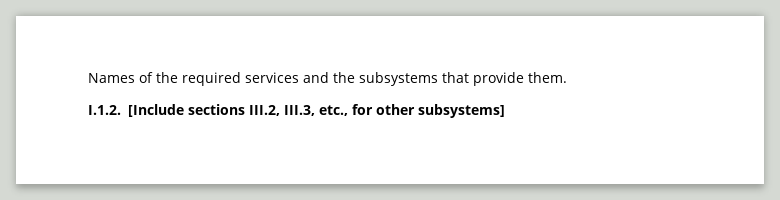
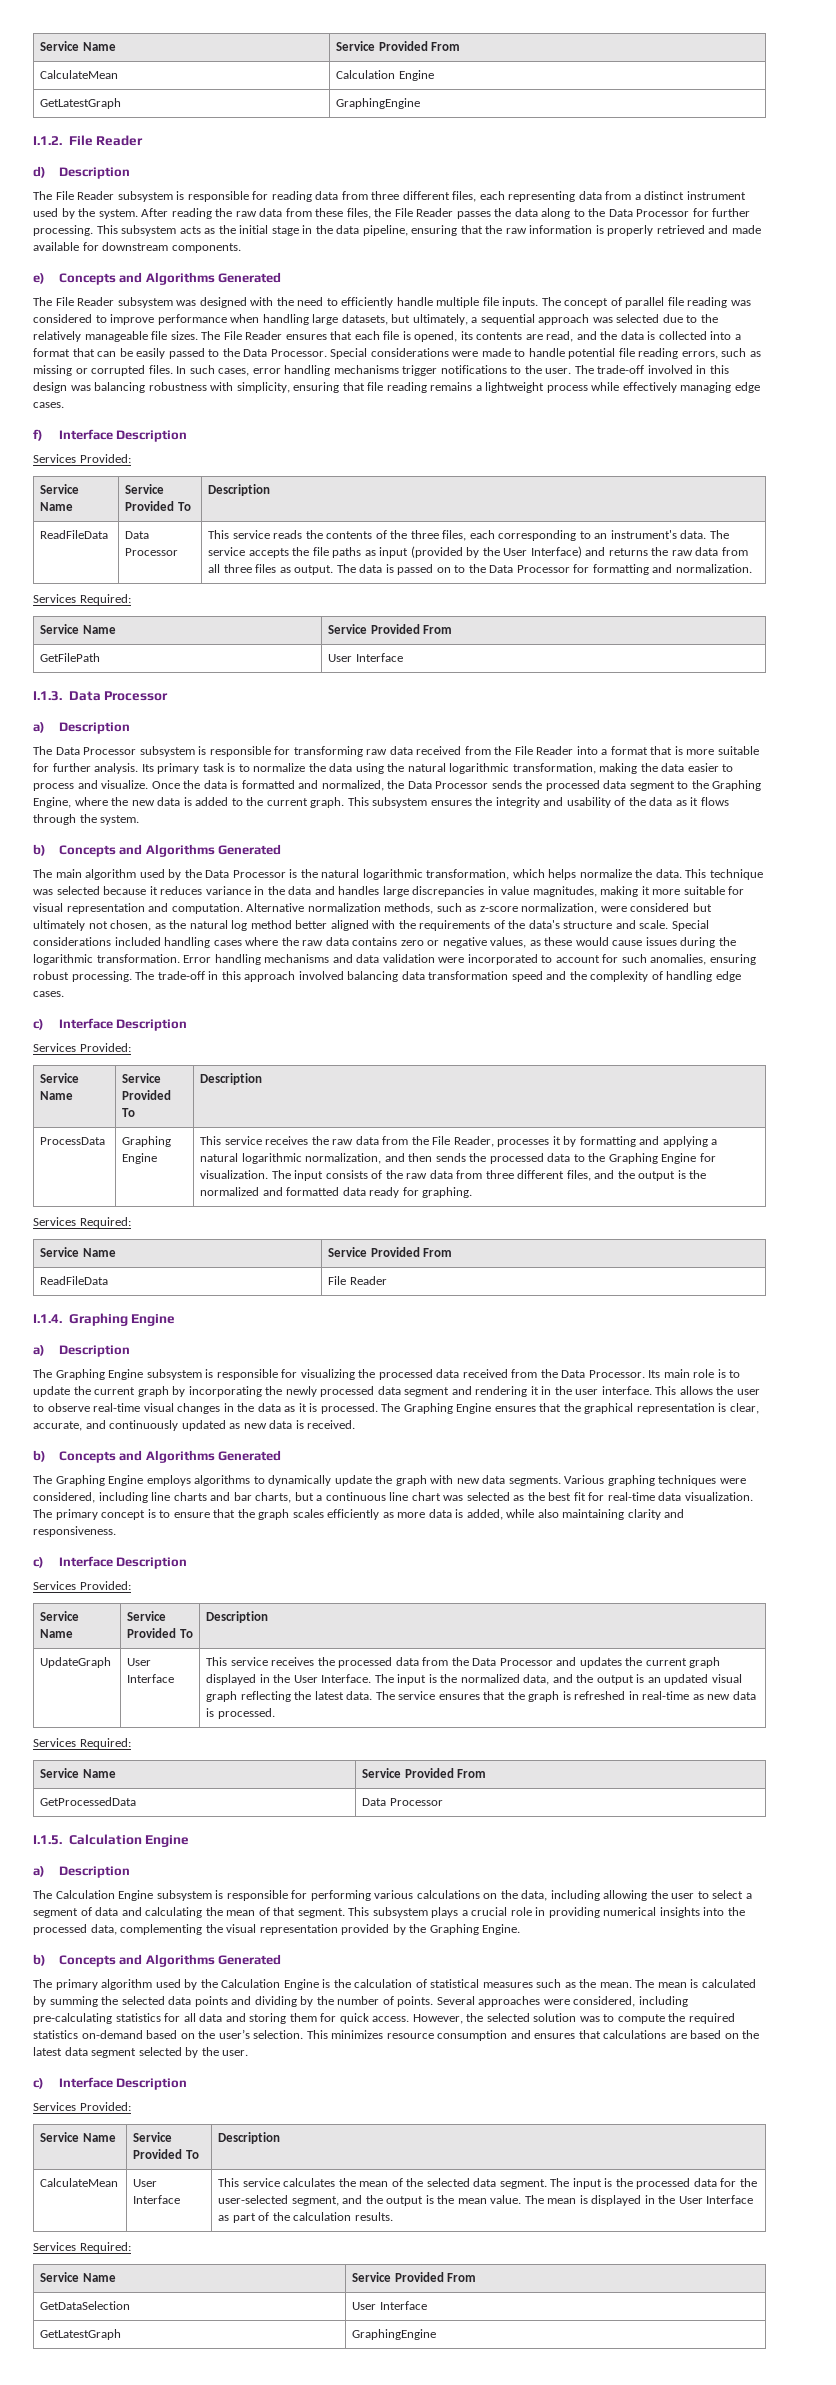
[88,72,567,86] [88,104,505,118] Names of the required services and the subsystems that provide them. // I.1.2. [Include sections III.2, III.3, etc., for other subsystems] -> [40,41,116,51] [336,41,461,51] [40,70,119,79] [336,70,434,81] [40,98,122,109] [336,98,421,109] [33,135,144,146] [33,166,130,179] [33,191,746,202] [33,208,751,219] [33,225,761,236] [33,242,241,253] [33,272,282,285] [33,297,751,308] [33,314,718,325] [33,331,741,342] [33,348,761,359] [33,365,729,376] [33,382,760,393] [33,402,64,408] [33,429,188,442] [33,454,131,463] [40,484,80,494] [40,502,74,511] [125,484,165,494] [125,501,191,511] [208,484,271,496] [40,530,109,539] [125,531,150,539] [125,548,179,556] [208,530,729,541] [208,546,748,558] [208,564,752,575] [33,594,131,605] [40,624,116,634] [328,624,453,634] [40,653,101,662] [328,653,403,662] [33,691,169,701] [33,722,130,734] [33,746,759,757] [33,763,734,774] [33,780,762,791] [33,797,729,808] [33,814,140,825] [33,844,282,857] [33,869,763,880] [33,886,745,897] [33,903,712,914] [33,920,709,931] [33,937,736,948] [33,954,756,965] [33,971,741,982] [33,991,64,997] [33,1018,188,1031] [33,1043,131,1052] [40,1073,80,1083] [40,1091,74,1100] [122,1073,162,1083] [122,1090,172,1100] [122,1108,136,1117] [200,1073,263,1085] [40,1137,106,1145] [122,1136,172,1147] [122,1153,158,1164] [200,1136,718,1147] [200,1153,716,1164] [200,1170,707,1181] [200,1187,473,1198] [33,1217,131,1228] [40,1247,116,1257] [328,1247,453,1257] [40,1276,109,1285] [328,1276,387,1285] [33,1313,176,1326] [33,1345,130,1357] [33,1369,741,1380] [33,1386,760,1397] [33,1403,759,1414] [33,1420,356,1431] [33,1450,282,1463] [33,1475,746,1486] [33,1492,753,1503] [33,1509,685,1520] [33,1526,116,1537] [33,1556,188,1569] [33,1581,131,1590] [40,1611,80,1621] [40,1629,74,1638] [127,1611,167,1621] [127,1628,193,1638] [206,1611,269,1623] [40,1657,112,1668] [127,1658,152,1666] [127,1674,175,1683] [206,1657,721,1668] [206,1674,742,1685] [206,1691,756,1702] [206,1708,275,1719] [33,1738,131,1749] [40,1768,116,1778] [362,1768,487,1778] [40,1797,137,1806] [362,1798,443,1806] [33,1834,190,1847] [33,1866,130,1878] [33,1890,752,1901] [33,1907,745,1918] [33,1924,521,1935] [33,1954,282,1967] [33,1979,756,1990] [33,1996,688,2007] [33,2013,735,2024] [33,2029,760,2041] [33,2047,249,2058] [33,2077,188,2090] [33,2102,131,2111] [40,2132,116,2142] [133,2132,173,2142] [133,2149,199,2159] [218,2132,281,2144] [40,2178,119,2187] [133,2179,158,2187] [133,2195,181,2204] [218,2178,757,2189] [218,2195,754,2206] [218,2212,393,2223] [33,2242,131,2253] [40,2272,116,2282] [352,2272,477,2282] [40,2301,131,2310] [352,2301,427,2310] [40,2329,122,2340] [352,2329,437,2340] Service Name | Service Provided From // CalculateMean | Calculation Engine // GetLatestGraph | GraphingEngine // I.1.2. File Reader // d) Description // The File Reader subsystem is responsible for reading data from three different files, each representing data from a distinct instrument used by the system. After reading the raw data from these files, the File Reader passes the data along to the Data Processor for further processing. This subsystem acts as the initial stage in the data pipeline, ensuring that the raw information is properly retrieved and made available for downstream components. // e) Concepts and Algorithms Generated // The File Reader subsystem was designed with the need to efficiently handle multiple file inputs. The concept of parallel file reading was considered to improve performance when handling large datasets, but ultimately, a sequential approach was selected due to the relatively manageable file sizes. The File Reader ensures that each file is opened, its contents are read, and the data is collected into a format that can be easily passed to the Data Processor. Special considerations were made to handle potential file reading errors, such as missing or corrupted files. In such cases, error handling mechanisms trigger notifications to the user. The trade-off involved in this design was balancing robustness with simplicity, ensuring that file reading remains a lightweight process while effectively managing edge cases. // f) Interface Description // Services Provided: // Service Name | Service Provided To | Description // ReadFileData | Data Processor | This service reads the contents of the three files, each corresponding to an instrument's data. The service accepts the file paths as input (provided by the User Interface) and returns the raw data from all three files as output. The data is passed on to the Data Processor for formatting and normalization. // Services Required: // Service Name | Service Provided From // GetFilePath | User Interface // I.1.3. Data Processor // a) Description // The Data Processor subsystem is responsible for transforming raw data received from the File Reader into a format that is more suitable for further analysis. Its primary task is to normalize the data using the natural logarithmic transformation, making the data easier to process and visualize. Once the data is formatted and normalized, the Data Processor sends the processed data segment to the Graphing Engine, where the new data is added to the current graph. This subsystem ensures the integrity and usability of the data as it flows through the system. // b) Concepts and Algorithms Generated // The main algorithm used by the Data Processor is the natural logarithmic transformation, which helps normalize the data. This technique was selected because it reduces variance in the data and handles large discrepancies in value magnitudes, making it more suitable for visual representation and computation. Alternative normalization methods, such as z-score normalization, were considered but ultimately not chosen, as the natural log method better aligned with the requirements of the data's structure and scale. Special considerations included handling cases where the raw data contains zero or negative values, as these would cause issues during the logarithmic transformation. Error handling mechanisms and data validation were incorporated to account for such anomalies, ensuring robust processing. The trade-off in this approach involved balancing data transformation speed and the complexity of handling edge cases. // c) Interface Description // Services Provided: // Service Name | Service Provided To | Description // ProcessData | Graphing Engine | This service receives the raw data from the File Reader, processes it by formatting and applying a natural logarithmic normalization, and then sends the processed data to the Graphing Engine for visualization. The input consists of the raw data from three different files, and the output is the normalized and formatted data ready for graphing. // Services Required: // Service Name | Service Provided From // ReadFileData | File Reader // I.1.4. Graphing Engine // a) Description // The Graphing Engine subsystem is responsible for visualizing the processed data received from the Data Processor. Its main role is to update the current graph by incorporating the newly processed data segment and rendering it in the user interface. This allows the user to observe real-time visual changes in the data as it is processed. The Graphing Engine ensures that the graphical representation is clear, accurate, and continuously updated as new data is received. // b) Concepts and Algorithms Generated // The Graphing Engine employs algorithms to dynamically update the graph with new data segments. Various graphing techniques were considered, including line charts and bar charts, but a continuous line chart was selected as the best fit for real-time data visualization. The primary concept is to ensure that the graph scales efficiently as more data is added, while also maintaining clarity and responsiveness. // c) Interface Description // Services Provided: // Service Name | Service Provided To | Description // UpdateGraph | User Interface | This service receives the processed data from the Data Processor and updates the current graph displayed in the User Interface. The input is the normalized data, and the output is an updated visual graph reflecting the latest data. The service ensures that the graph is refreshed in real-time as new data is processed. // Services Required: // Service Name | Service Provided From // GetProcessedData | Data Processor // I.1.5. Calculation Engine // a) Description // The Calculation Engine subsystem is responsible for performing various calculations on the data, including allowing the user to select a segment of data and calculating the mean of that segment. This subsystem plays a crucial role in providing numerical insights into the processed data, complementing the visual representation provided by the Graphing Engine. // b) Concepts and Algorithms Generated // The primary algorithm used by the Calculation Engine is the calculation of statistical measures such as the mean. The mean is calculated by summing the selected data points and dividing by the number of points. Several approaches were considered, including pre-calculating statistics for all data and storing them for quick access. However, the selected solution was to compute the required statistics on-demand based on the user’s selection. This minimizes resource consumption and ensures that calculations are based on the latest data segment selected by the user. // c) Interface Description // Services Provided: // Service Name | Service Provided To | Description // CalculateMean | User Interface | This service calculates the mean of the selected data segment. The input is the processed data for the user-selected segment, and the output is the mean value. The mean is displayed in the User Interface as part of the calculation results. // Services Required: // Service Name | Service Provided From // GetDataSelection | User Interface // GetLatestGraph | GraphingEngine

